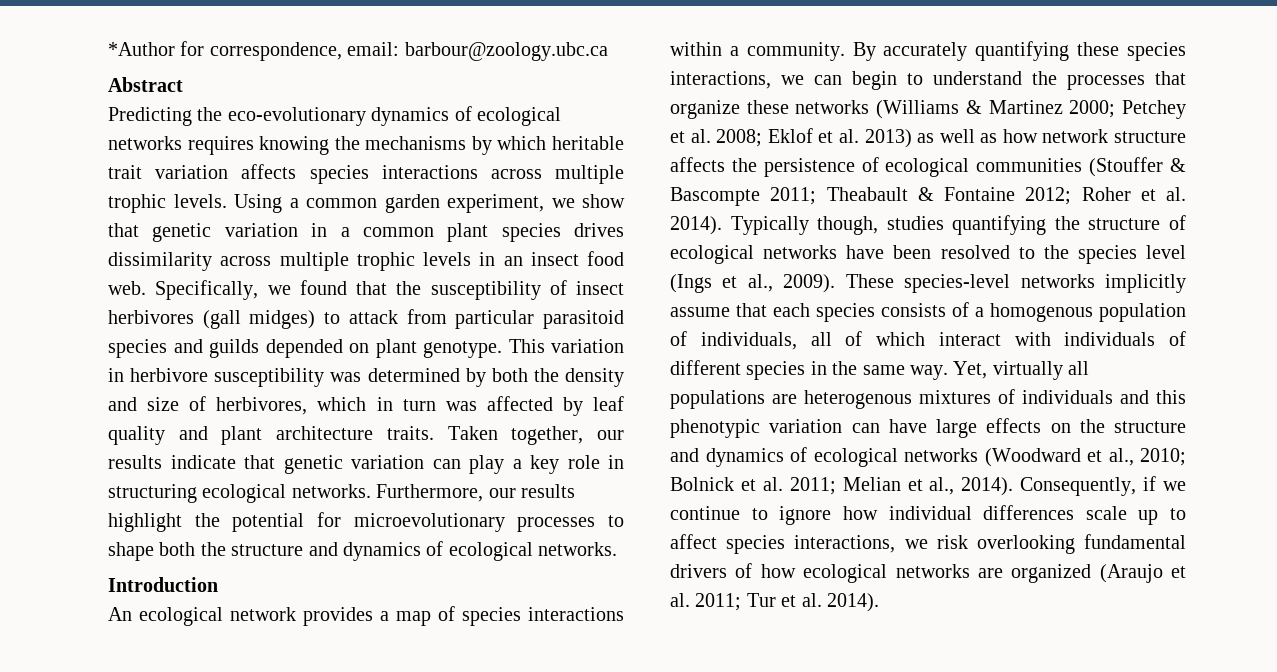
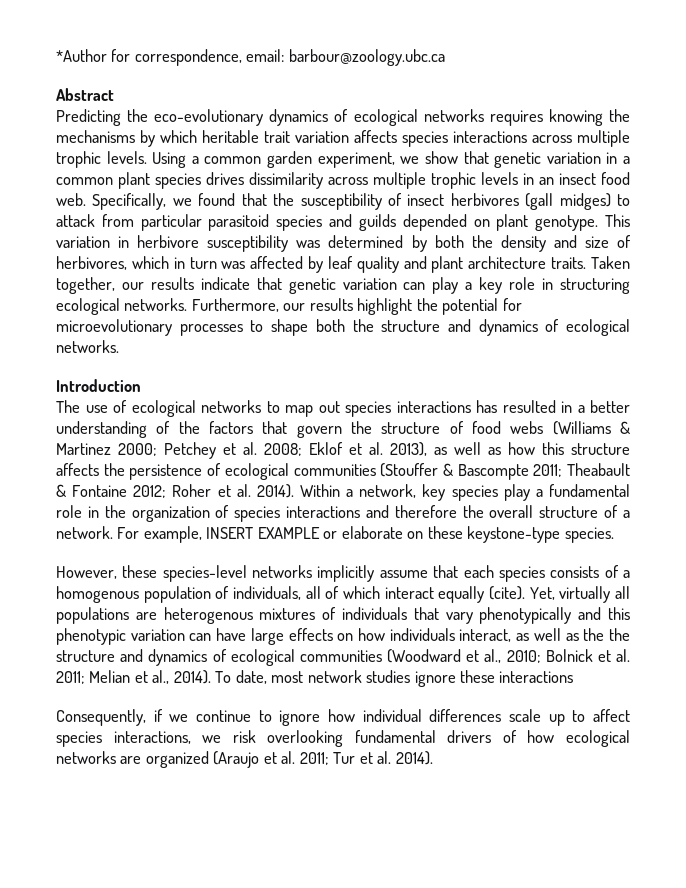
[108,606,624,626] [670,41,1186,61] [670,71,1186,90] [670,100,870,119] An ecological network provides a map of species interactions within a community. By accurately quantifying these species interactions, we can begin to understand the processes that organize these networks -> [56,400,630,417] [56,421,544,438] The use of ecological networks to map out species interactions has resulted in a better understanding of the factors that govern the structure of food webs
[864,129,912,148] 2013) -> [390,442,427,456] 2013),
[1042,129,1109,143] network -> [542,442,564,455] this
[730,215,1186,235] [670,245,1186,264] [670,274,894,293] Typically though, studies quantifying the structure of ecological networks have been resolved to the species level (Ings et al., 2009). These -> [299,484,630,501] [56,505,630,522] [56,526,614,543] [56,565,158,579] Within a network, key species play a fundamental role in the organization of species interactions and therefore the overall structure of a network. For example, INSERT EXAMPLE or elaborate on these keystone-type species. // However, these
[1014,331,1186,346] [670,360,948,380] with individuals of different species in the same way. -> [438,586,525,603] equally (cite).
(1113, 397) none -> [413,607,572,624] that vary phenotypically
[1079,419,1186,433] [670,447,978,467] the structure and dynamics of ecological networks -> [358,628,630,642] [56,649,382,666] how individuals interact, as well as the the structure and dynamics of ecological communities
(1014, 486) none -> [215,670,574,687] To date, most network studies ignore these interactions //

